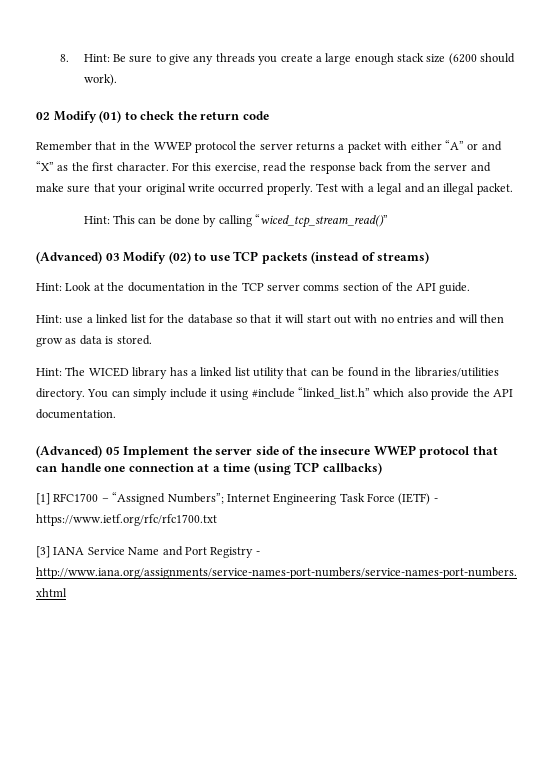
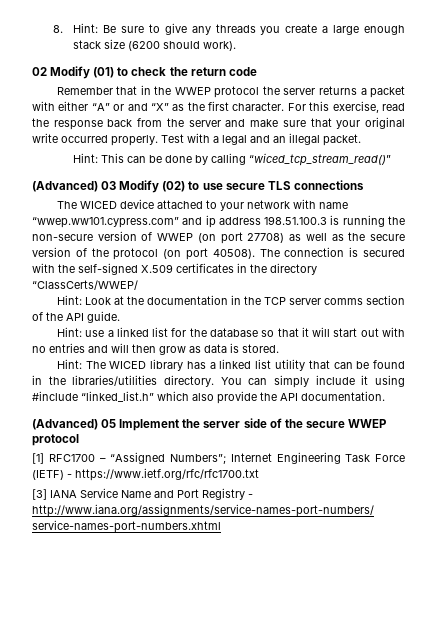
[233,251,430,264] TCP packets (instead of streams) -> [225,180,364,190] [56,199,348,211] [32,215,405,228] [32,231,406,244] [32,247,406,260] [32,263,317,275] [32,280,138,290] secure TLS connections // The WICED device attached to your network with name “wwep.ww101.cypress.com” and ip address 198.51.100.3 is running the non-secure version of WWEP (on port 27708) as well as the secure version of the protocol (on port 40508). The connection is secured with the self-signed X.509 certificates in the directory “ClassCerts/WWEP/
[320,445,498,458] [36,462,382,475] insecure WWEP protocol that can handle one connection at a time (using TCP callbacks) -> [305,419,386,428] [32,434,79,446] secure WWEP protocol

